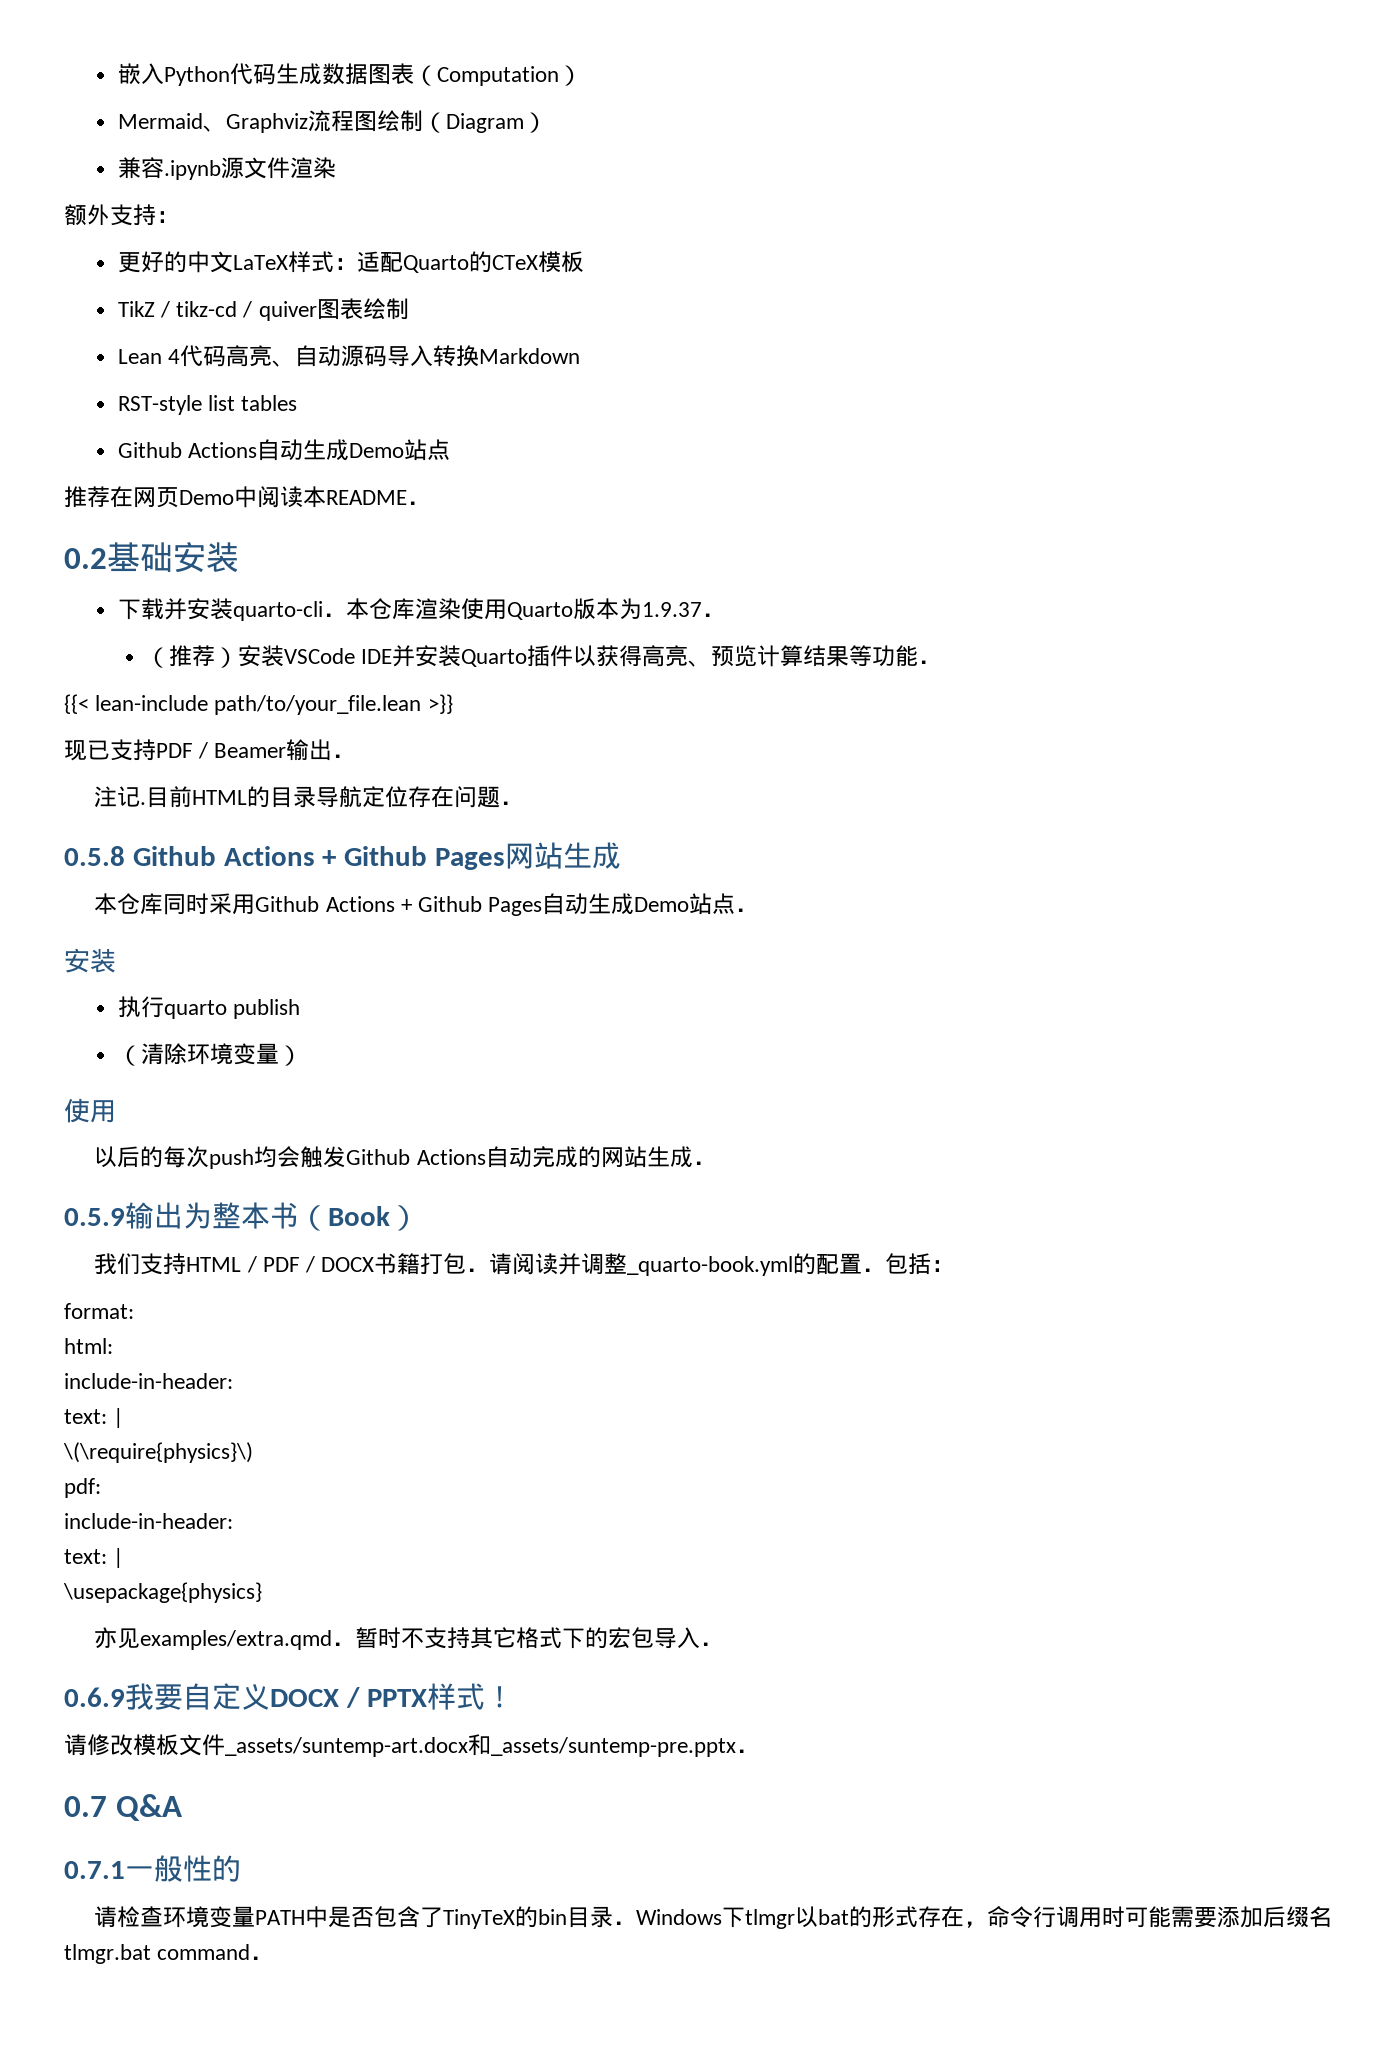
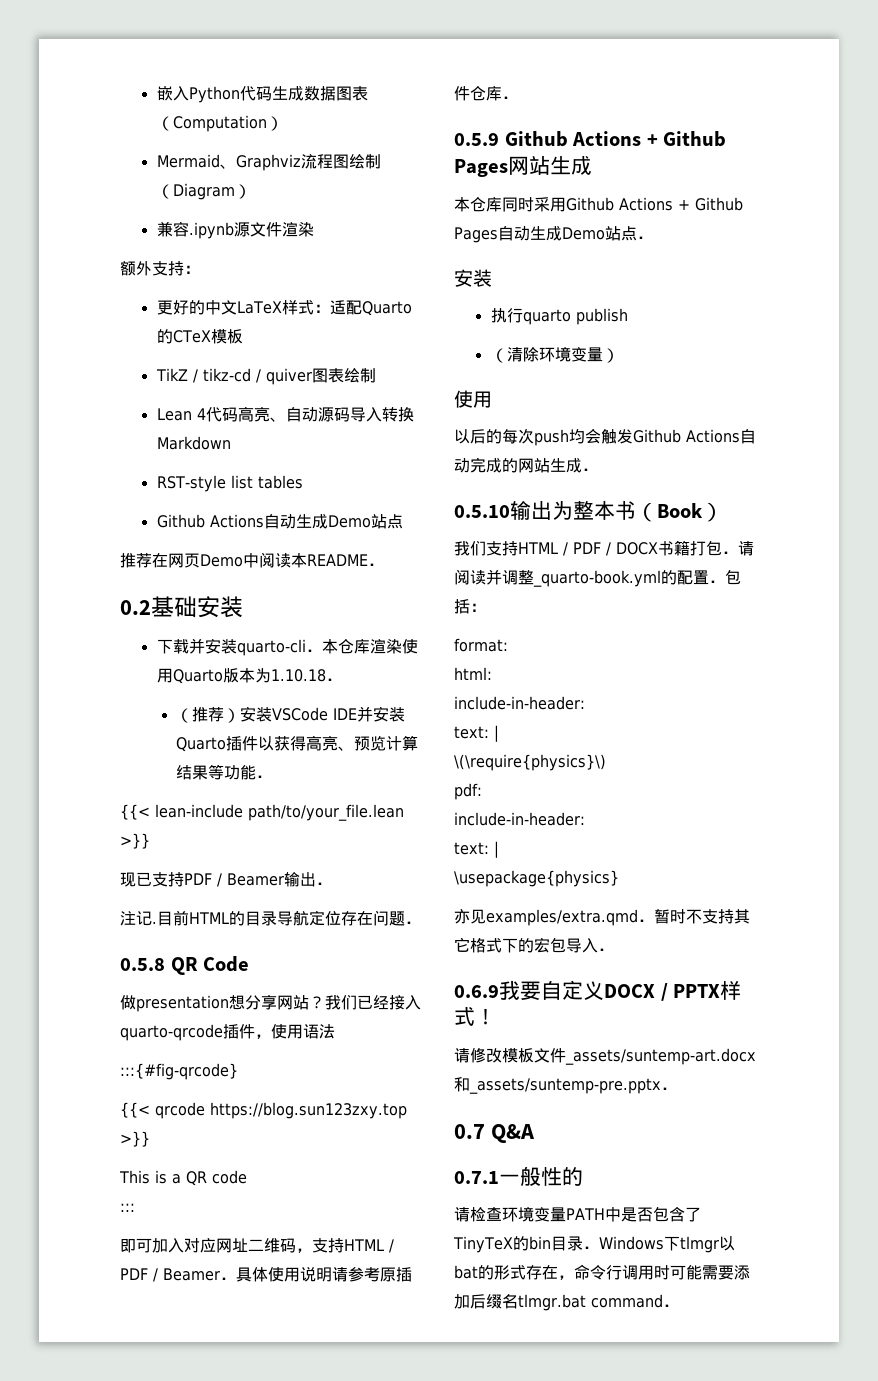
[641,602,702,617] 1.9.37 -> [270,669,326,682] 1.10.18
(125, 856) none -> [170,956,250,975] [120,995,421,1012] [120,1024,335,1041] [120,1063,238,1080] [120,1102,407,1119] [120,1131,150,1147] [119,1170,247,1186] [120,1203,135,1212] [120,1238,394,1253] [120,1266,412,1282] [454,86,518,101] [454,133,499,146] QR Code // 做presentation想分享网站？我们已经接入quarto-qrcode插件，使用语法 // :::{#fig-qrcode} // {{< qrcode https://blog.sun123zxy.top >}} // This is a QR code // ::: // 即可加入对应网址二维码，支持HTML / PDF / Beamer．具体使用说明请参考原插件仓库． // 0.5.9
[64,1208,125,1226] 0.5.9 -> [454,505,510,518] 0.5.10

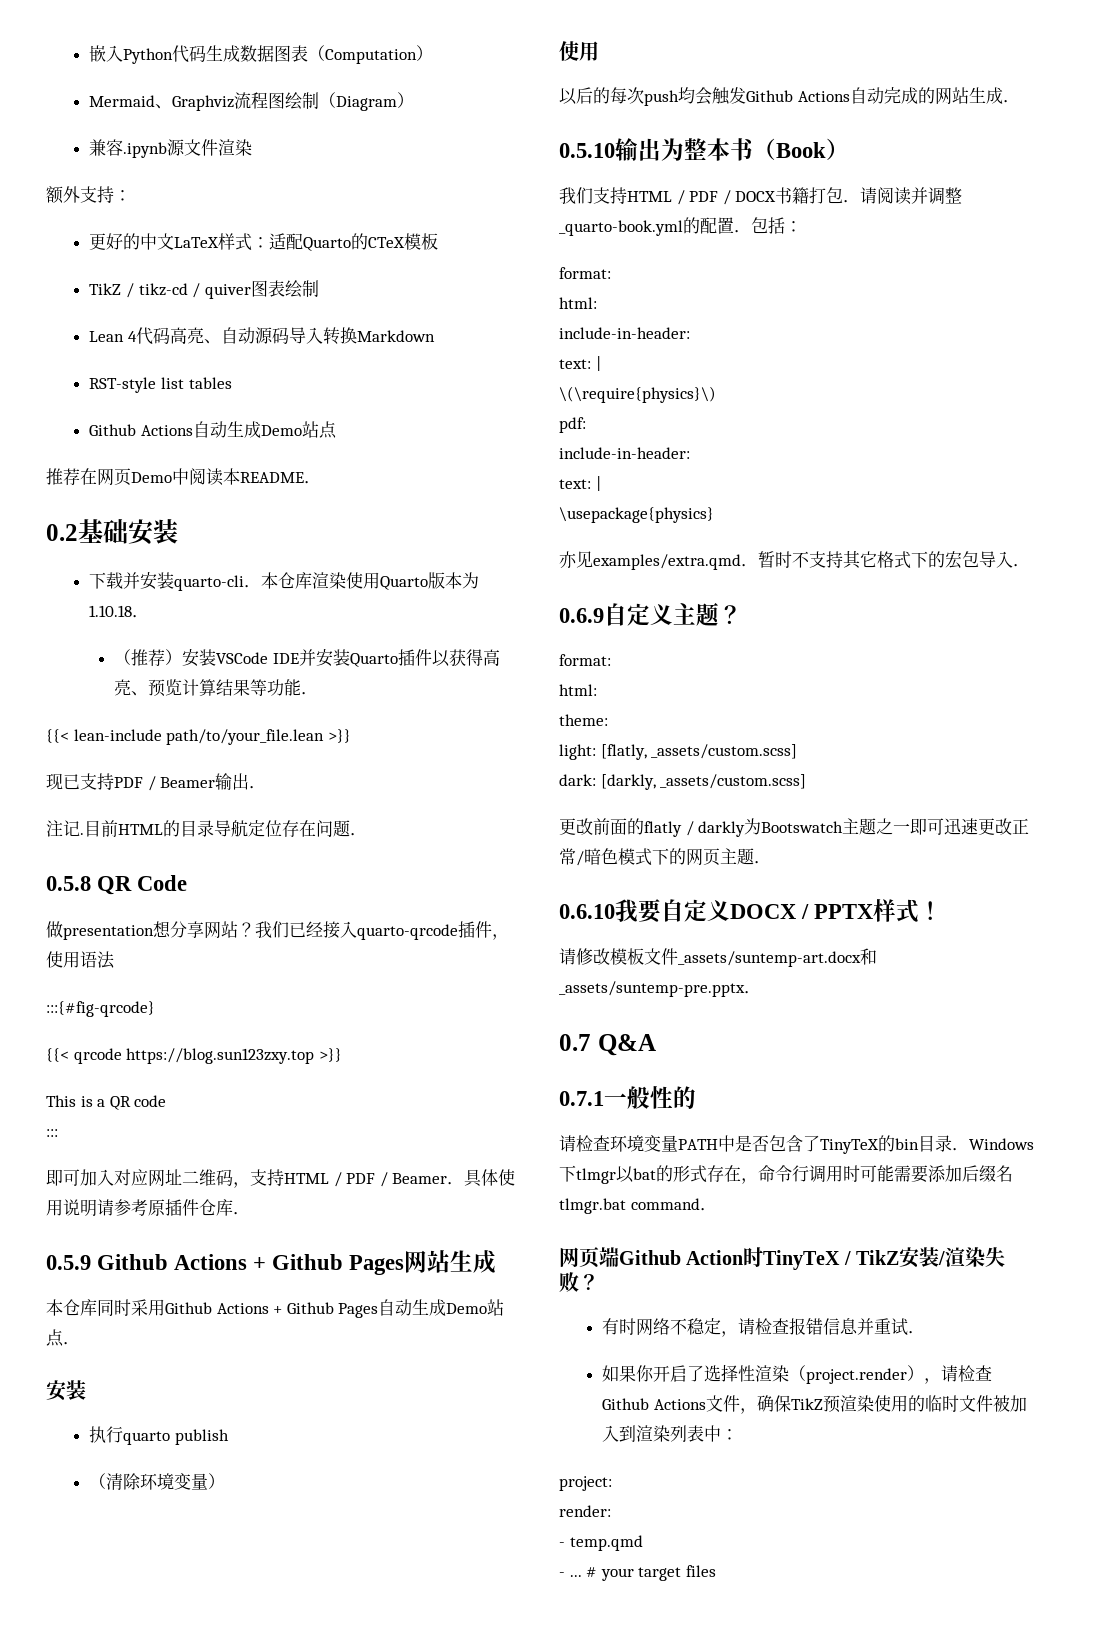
(499, 991) none -> [604,602,742,626] [559,654,611,666] [559,684,597,696] [559,714,608,726] [559,744,798,760] [559,774,807,790] [559,818,1030,837] [559,848,771,866] [559,904,615,919] 自定义主题？ // format: // html: // theme: // light: [flatly, _assets/custom.scss] // dark: [darkly, _assets/custom.scss] // 更改前面的flatly / darkly为Bootswatch主题之一即可迅速更改正常/暗色模式下的网页主题． // 0.6.10
(679, 1305) none -> [559,1246,1006,1270] [559,1272,599,1292] [602,1318,926,1337] [602,1364,993,1384] [602,1395,1028,1414] [602,1425,739,1442] [559,1476,612,1491] [559,1505,611,1517] [559,1535,643,1551] [559,1565,716,1581] // 网页端Github Action时TinyTeX / TikZ安装/渲染失败？ // 有时网络不稳定，请检查报错信息并重试． // 如果你开启了选择性渲染（project.render），请检查Github Actions文件，确保TikZ预渲染使用的临时文件被加入到渲染列表中： // project: // render: // - temp.qmd // - ... # your target files

